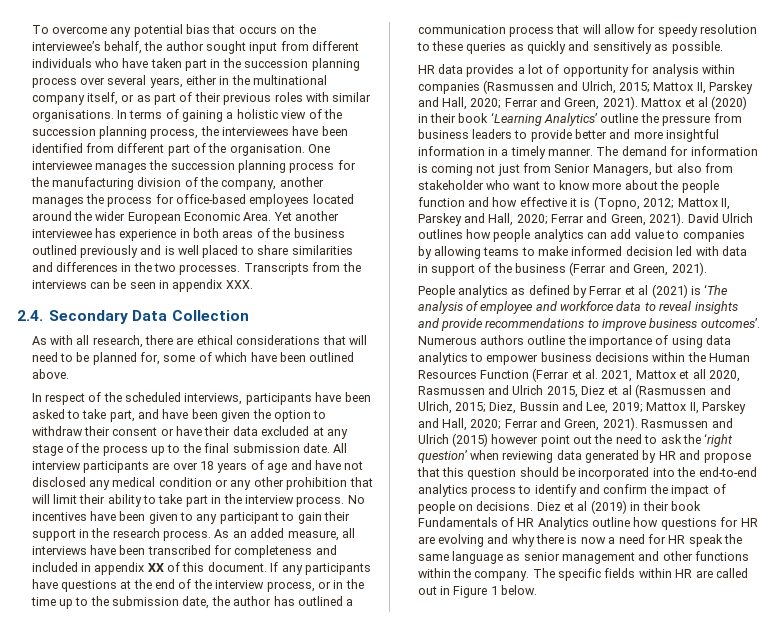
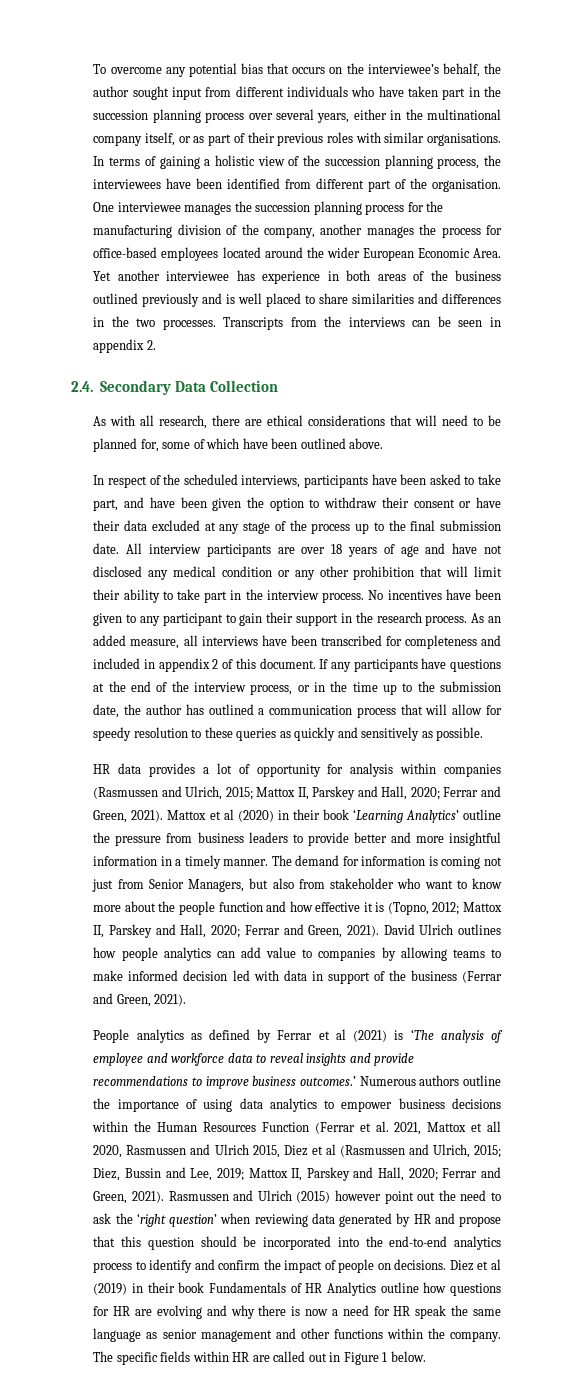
[225,280,253,289] XXX. -> [146,340,156,350] 2.
[147,563,164,572] XX -> [212,659,219,669] 2
[700,318,760,328] outcomes’. -> [300,1076,357,1086] outcomes.’

